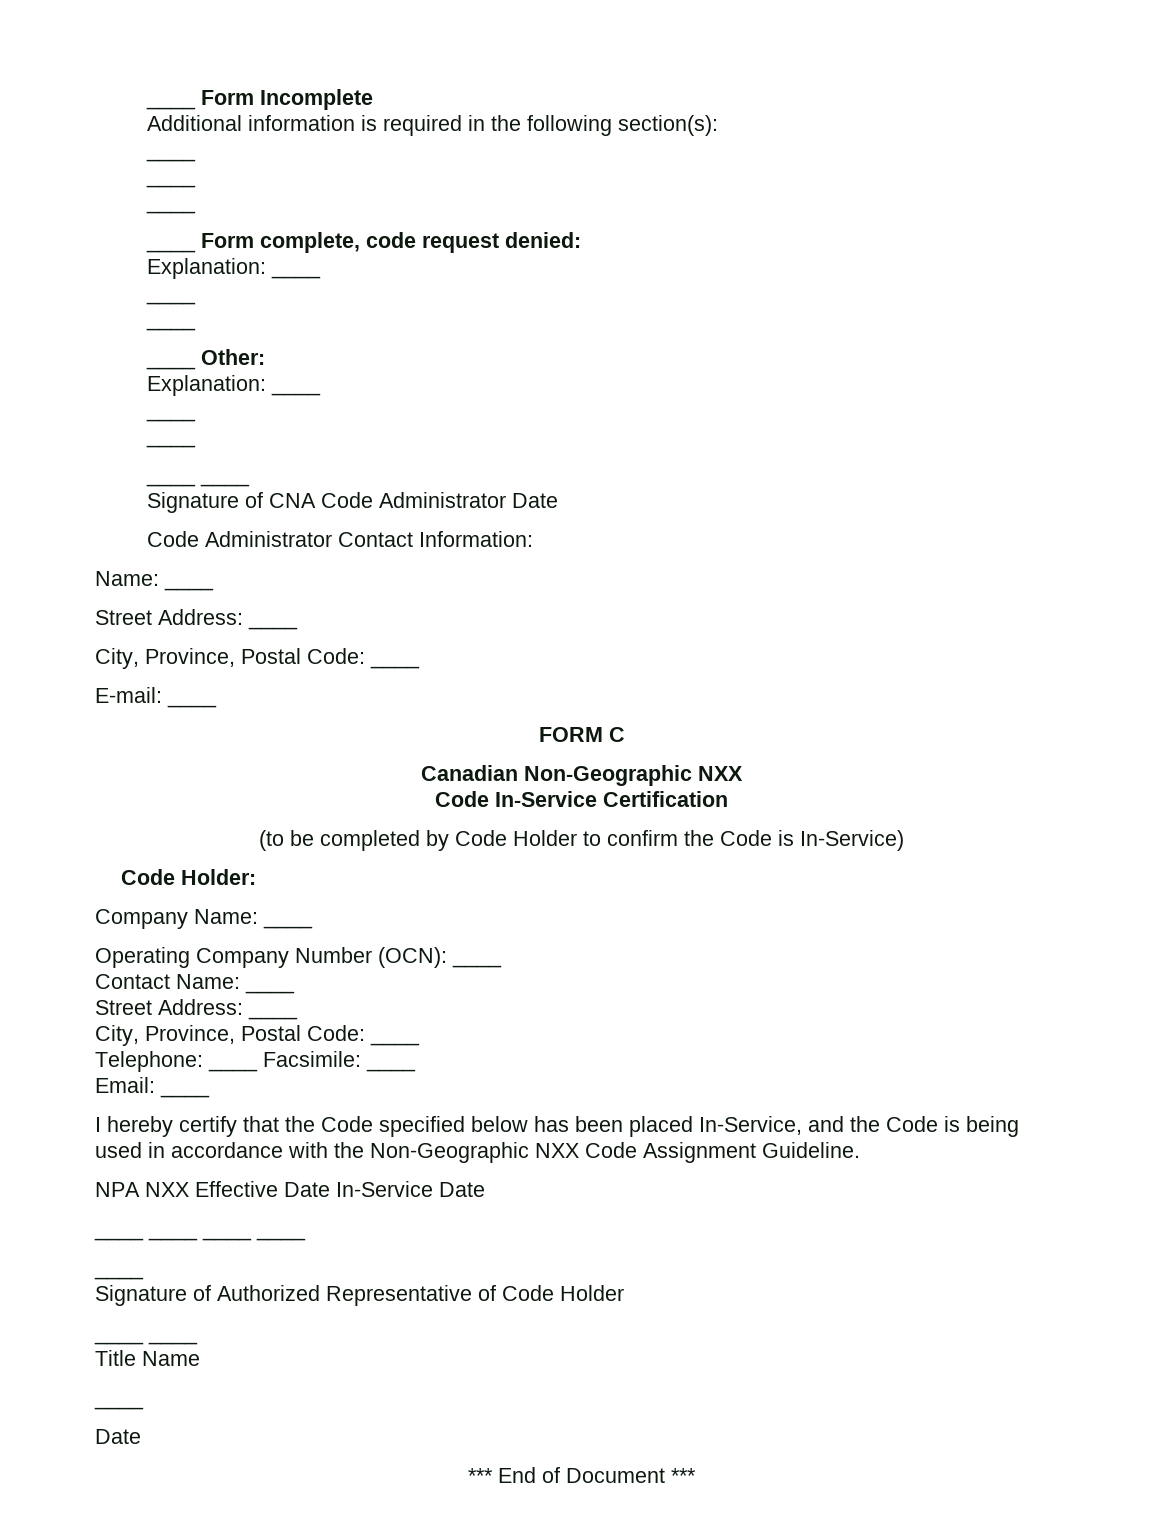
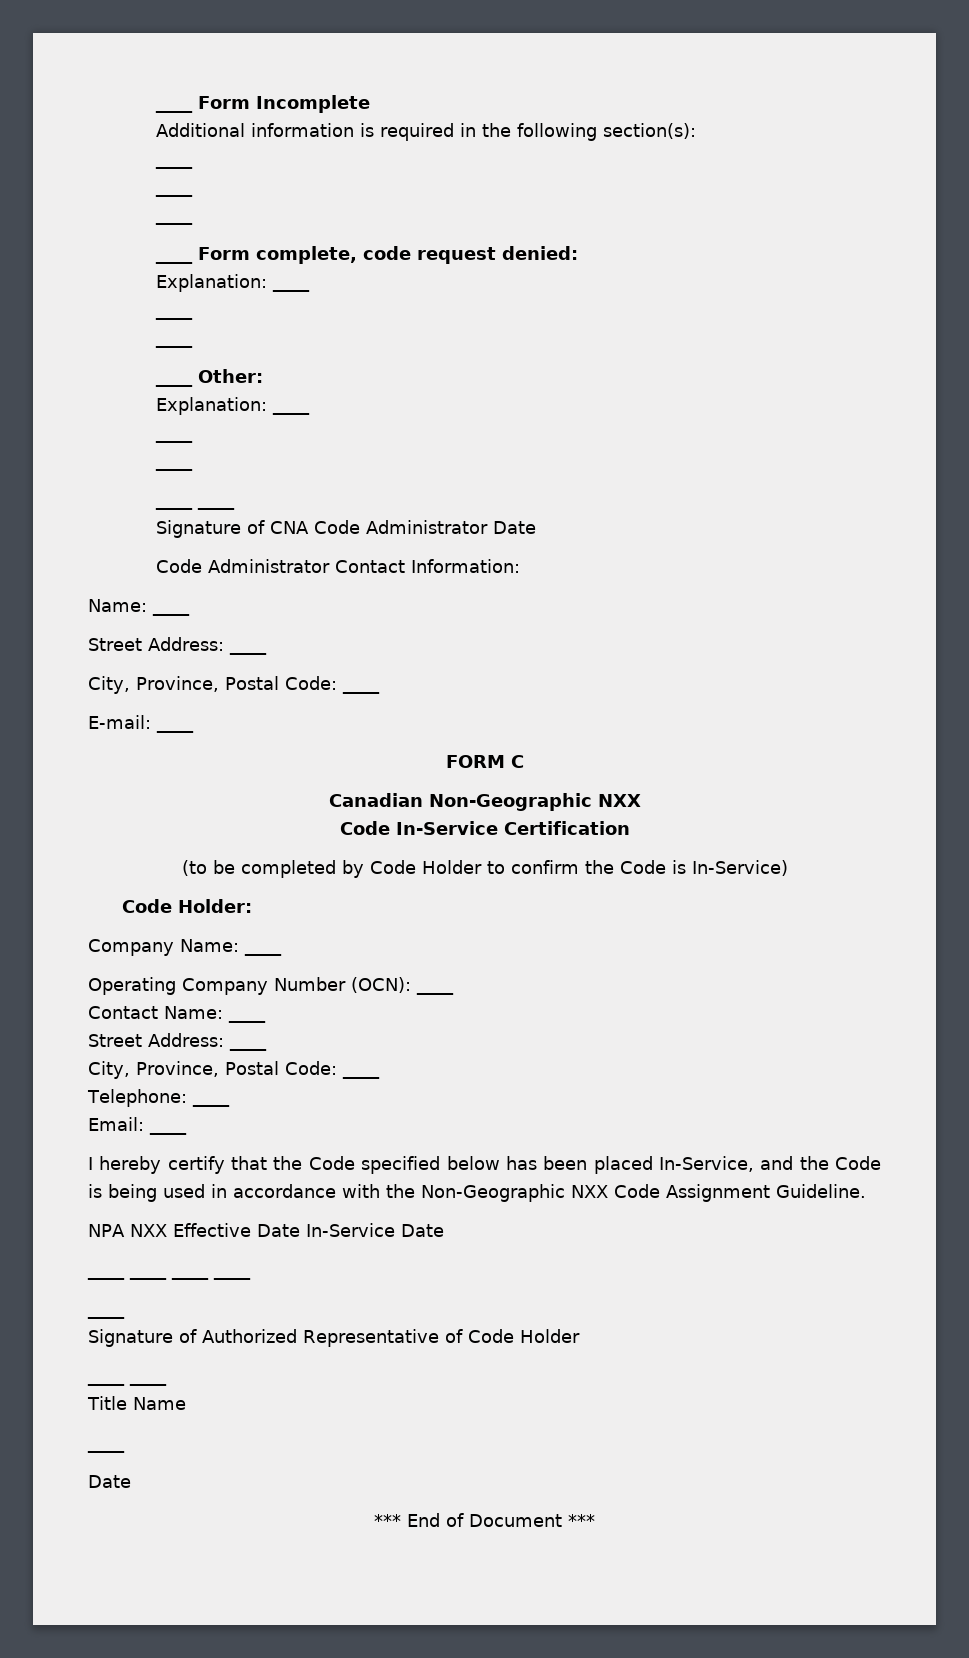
[263,1051,361,1067] [366,1067,416,1072] Facsimile: ____ -> (230, 1105) none

